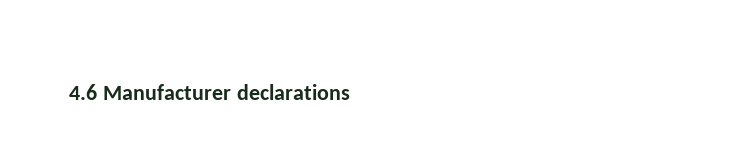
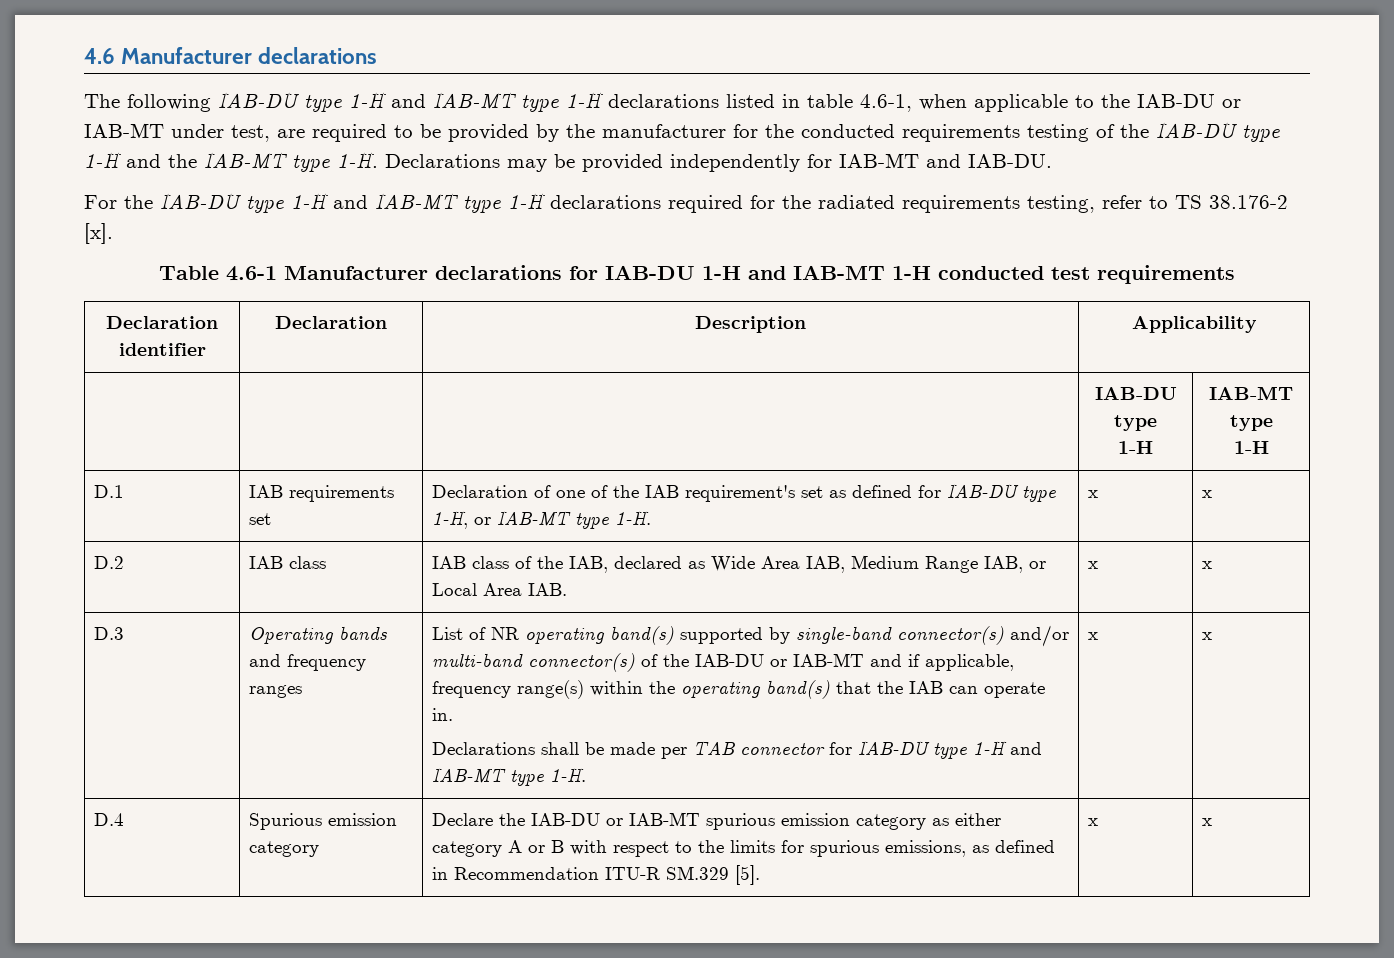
(350, 92) none -> [84,92,1241,112] [84,122,1280,142] [84,152,1052,172] [84,193,1288,213] [84,223,113,244] [159,265,1235,284] [106,316,218,329] [118,343,206,356] [275,316,387,329] [695,316,806,333] [1131,316,1257,333] [1094,387,1177,400] [1114,415,1157,431] [1118,441,1153,454] [1209,386,1293,400] [1229,415,1273,431] [1233,441,1269,454] [93,485,124,498] [248,485,394,502] [248,513,271,525] [431,484,1056,502] [431,511,651,529] [1087,490,1098,498] [1201,490,1212,498] [93,556,124,569] [248,556,326,569] [431,555,1046,573] [431,583,567,596] [1087,561,1098,569] [1201,561,1212,569] [93,627,124,640] [248,626,387,644] [248,654,366,671] [248,685,302,698] [431,625,1069,647] [431,653,1014,672] [431,680,1045,699] [431,708,453,721] [431,741,1042,759] [431,768,586,786] [1087,632,1098,640] [1201,632,1212,640] [93,813,124,826] [248,813,397,830] [248,841,319,857] [431,812,1001,830] [431,840,1055,857] [431,865,760,885] [1087,818,1098,826] [1201,818,1212,826] // The following IAB-DU type 1-H and IAB-MT type 1-H declarations listed in table 4.6-1, when applicable to the IAB-DU or IAB-MT under test, are required to be provided by the manufacturer for the conducted requirements testing of the IAB-DU type 1-H and the IAB-MT type 1-H. Declarations may be provided independently for IAB-MT and IAB-DU. // For the IAB-DU type 1-H and IAB-MT type 1-H declarations required for the radiated requirements testing, refer to TS 38.176-2 [x]. // Table 4.6-1 Manufacturer declarations for IAB-DU 1-H and IAB-MT 1-H conducted test requirements // Declaration identifier | Declaration | Description | Applicability // | | | IAB-DU type // 1-H | IAB-MT type // 1-H // D.1 | IAB requirements set | Declaration of one of the IAB requirement's set as defined for IAB-DU type 1-H, or IAB-MT type 1-H. | x | x // D.2 | IAB class | IAB class of the IAB, declared as Wide Area IAB, Medium Range IAB, or Local Area IAB. | x | x // D.3 | Operating bands and frequency ranges | List of NR operating band(s) supported by single-band connector(s) and/or multi-band connector(s) of the IAB-DU or IAB-MT and if applicable, frequency range(s) within the operating band(s) that the IAB can operate in. // Declarations shall be made per TAB connector for IAB-DU type 1-H and IAB-MT type 1-H. | x | x // D.4 | Spurious emission category | Declare the IAB-DU or IAB-MT spurious emission category as either category A or B with respect to the limits for spurious emissions, as defined in Recommendation ITU-R SM.329 [5]. | x | x

